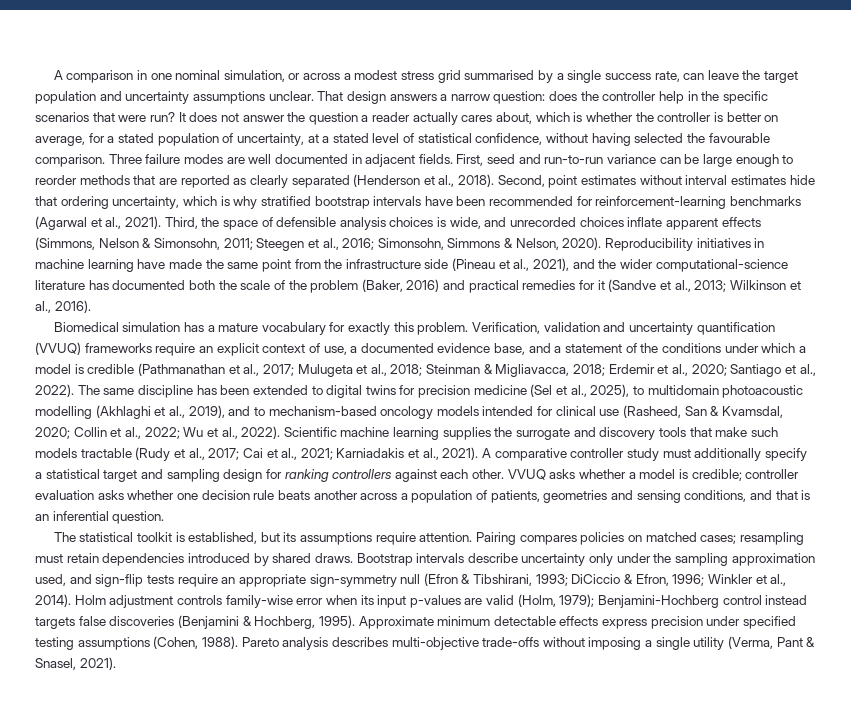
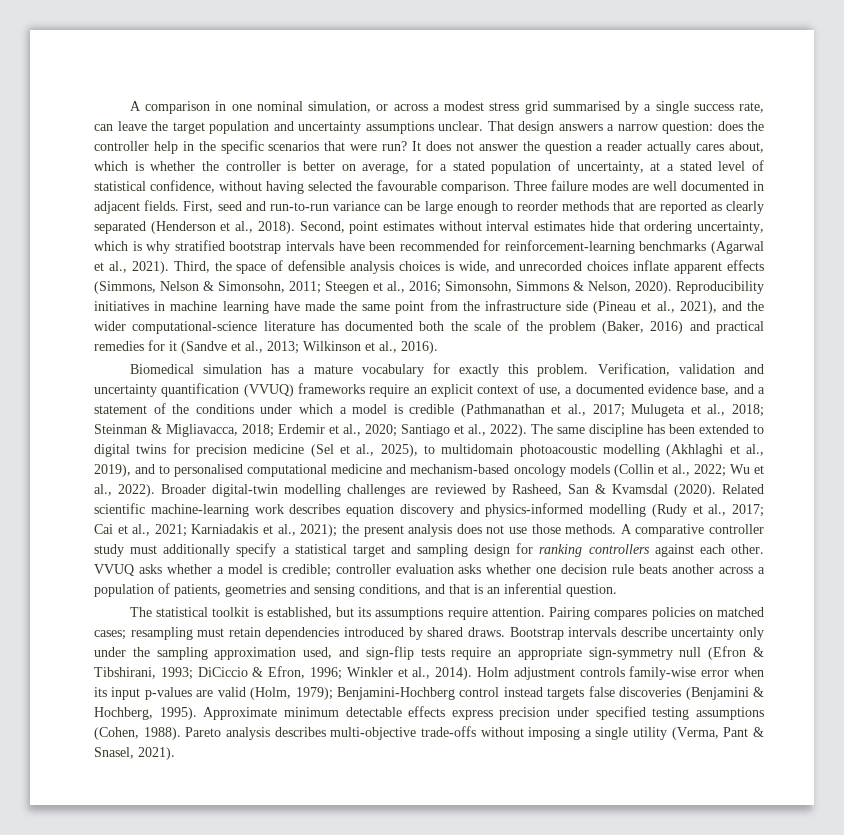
[268,405,783,419] [35,427,107,439] mechanism-based oncology models intended for clinical use (Rasheed, San & Kvamsdal, 2020; Collin -> [174,464,654,477] personalised computational medicine and mechanism-based oncology models (Collin
[283,427,778,440] [35,448,132,458] Scientific machine learning supplies the surrogate and discovery tools that make such models tractable -> [161,484,764,497] [94,503,646,517] Broader digital-twin modelling challenges are reviewed by Rasheed, San & Kvamsdal (2020). Related scientific machine-learning work describes equation discovery and physics-informed modelling
[442,447,479,460] 2021). -> [300,524,617,537] 2021); the present analysis does not use those methods.

